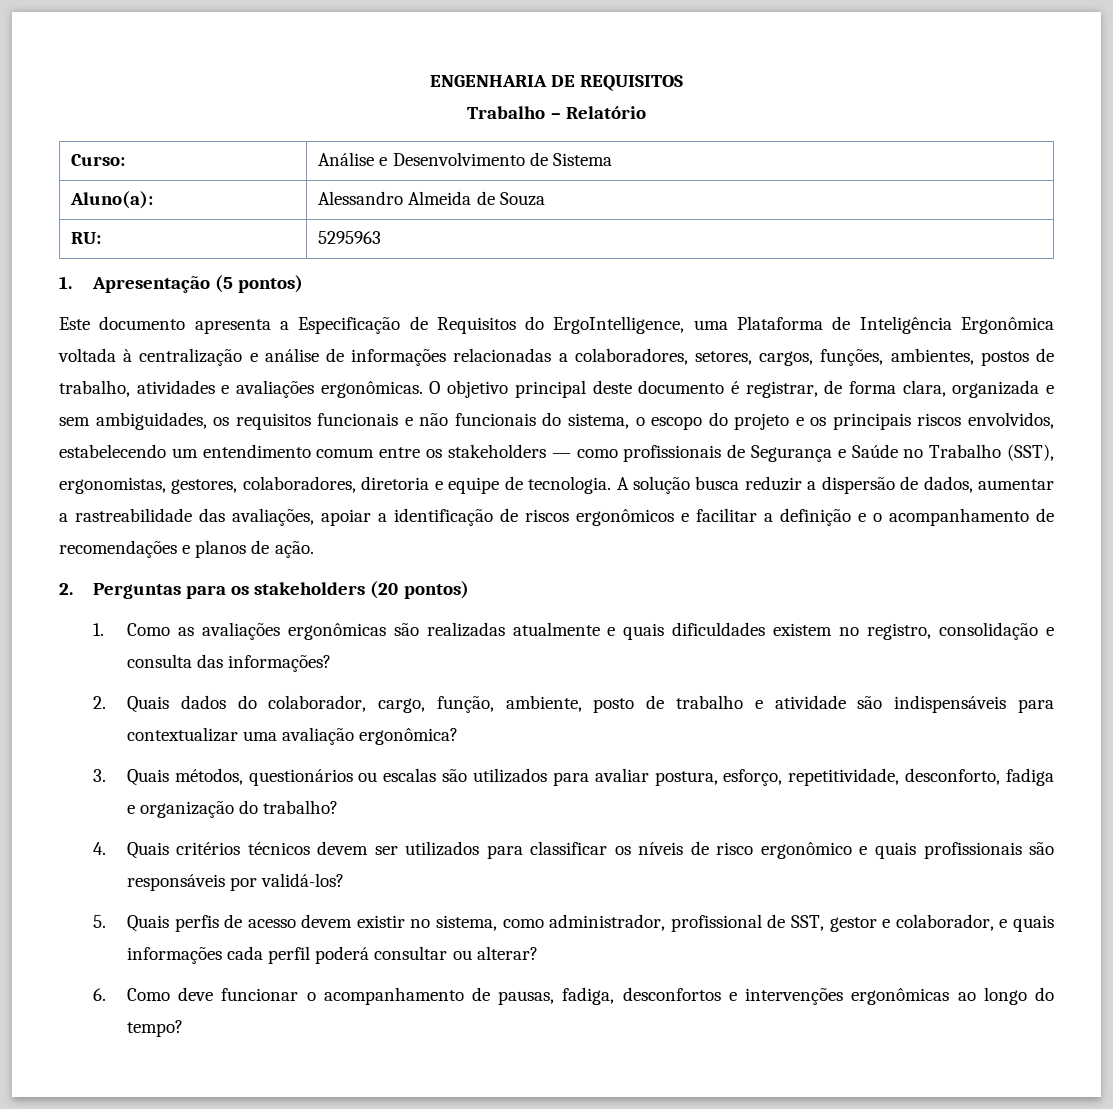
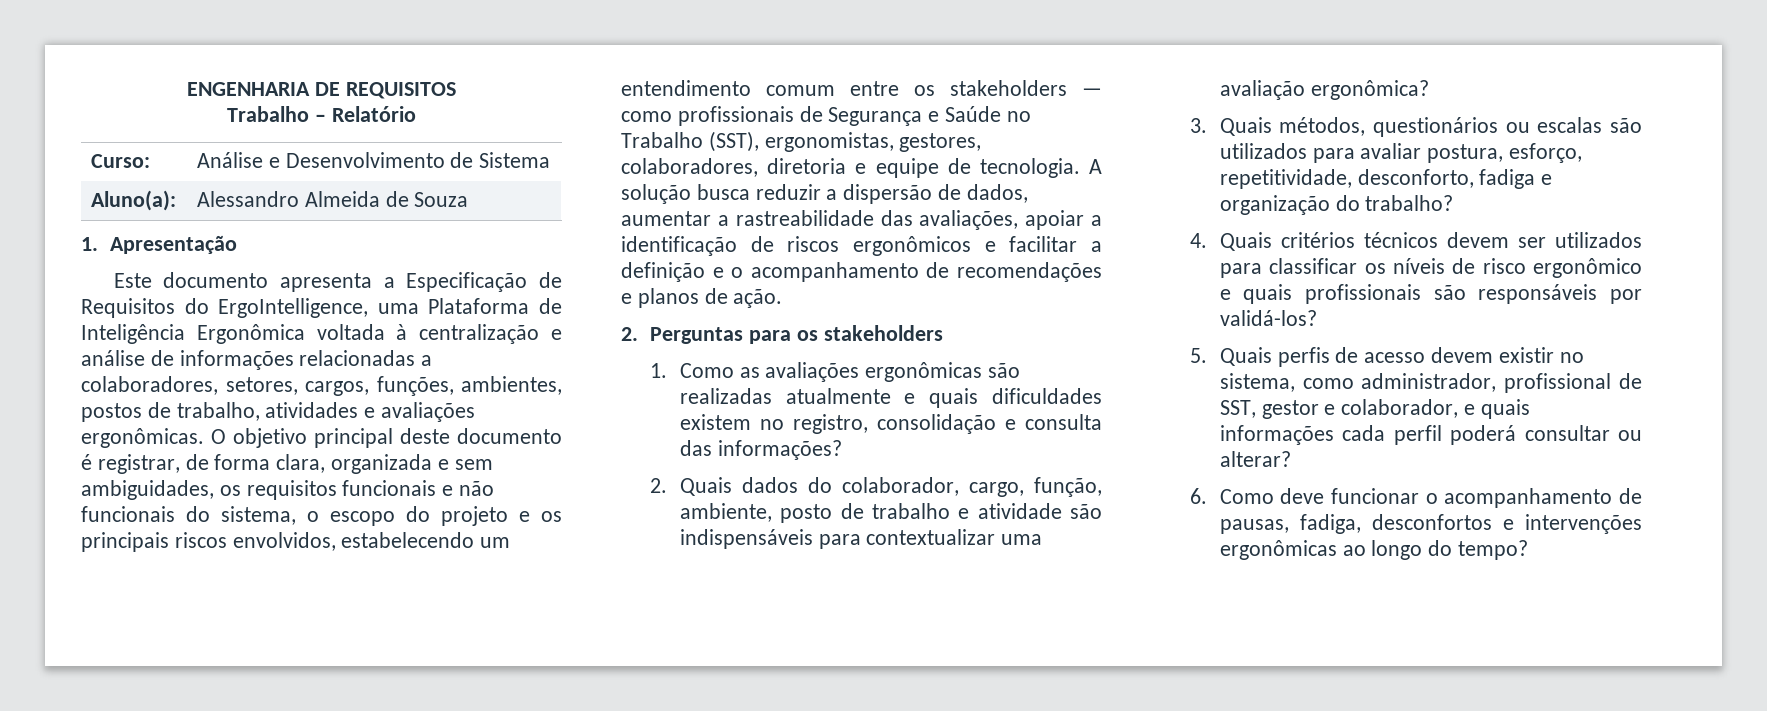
[71,232,102,244] [318,231,382,244] // RU: | 5295963 -> (469, 199) none
[215,275,304,293] (5 pontos) -> (238, 244) none
[370,581,469,599] (20 pontos) -> (943, 333) none

